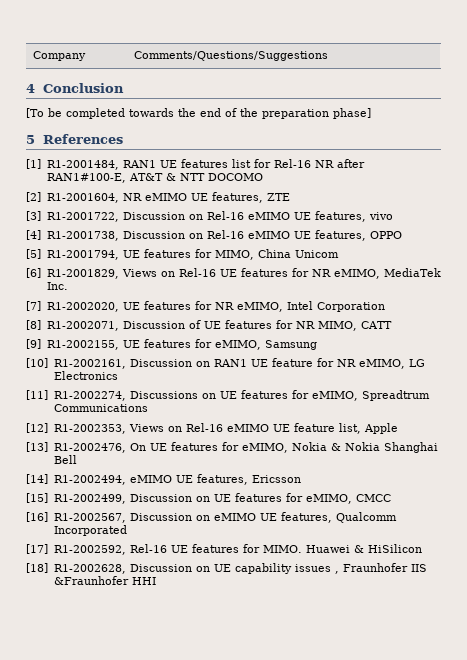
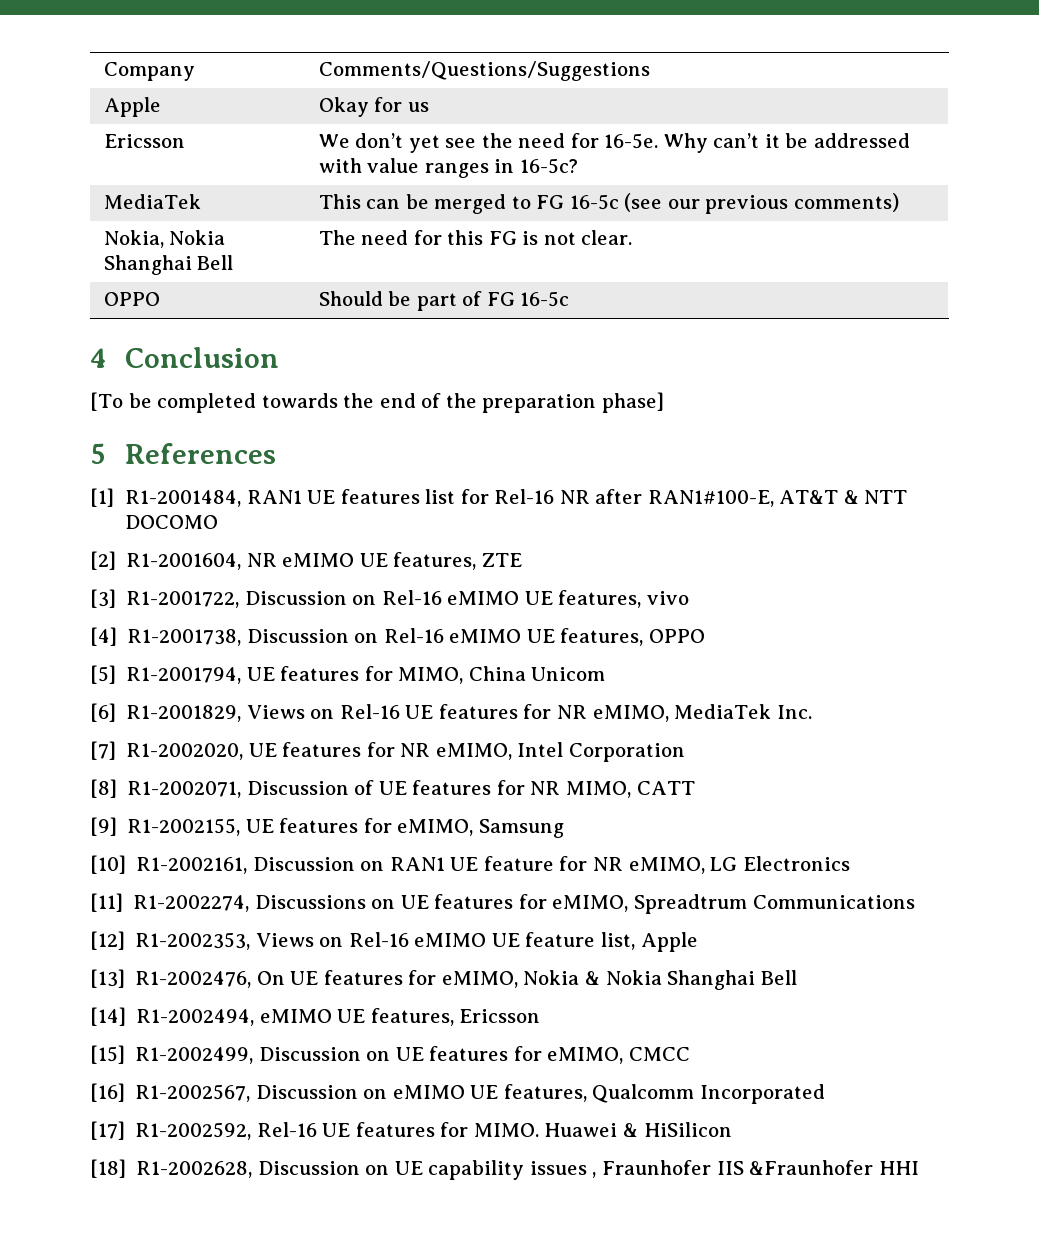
(329, 56) none -> [103,97,161,117] [318,97,429,117] [103,134,185,148] [318,133,910,153] [318,158,578,178] [103,194,201,209] [318,193,899,214] [103,230,226,248] [103,255,234,275] [318,230,633,245] [103,292,160,306] [318,291,570,311] // Apple | Okay for us // Ericsson | We don’t yet see the need for 16-5e. Why can’t it be addressed with value ranges in 16-5c? // MediaTek | This can be merged to FG 16-5c (see our previous comments) // Nokia, Nokia Shanghai Bell | The need for this FG is not clear. // OPPO | Should be part of FG 16-5c

